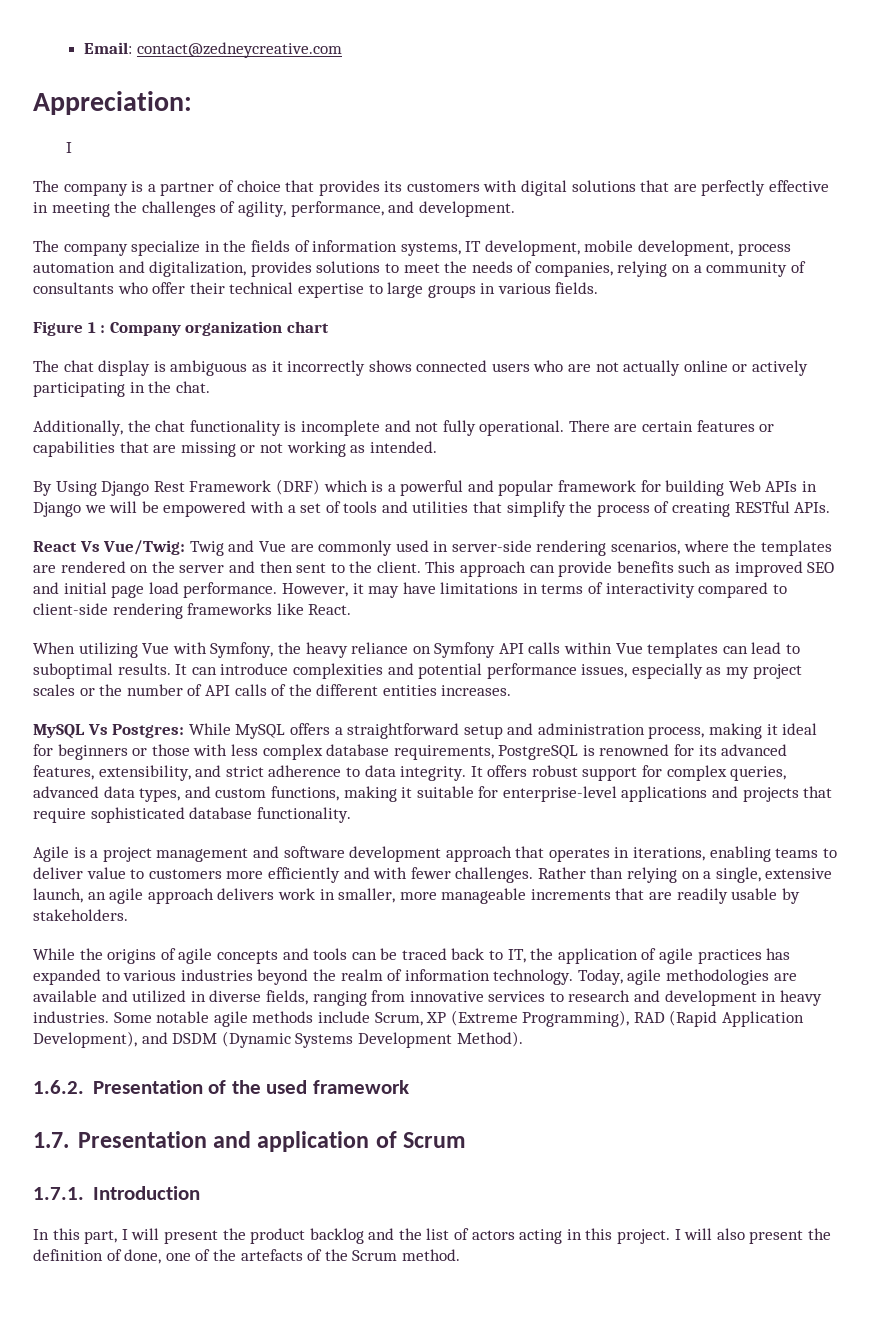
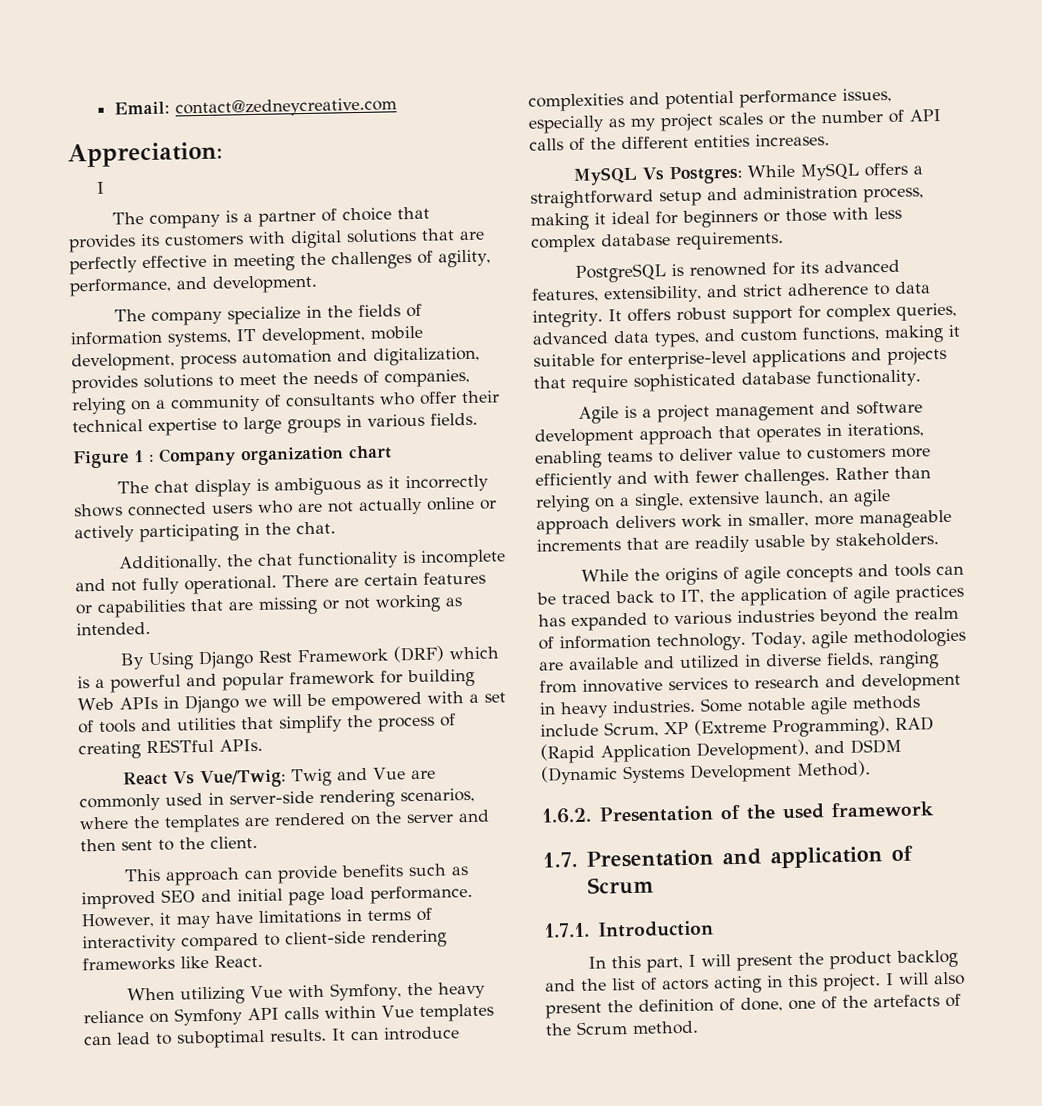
(421, 567) none -> (258, 842) //
[393,745,494,760] requirements, -> [675,231,784,251] requirements. //

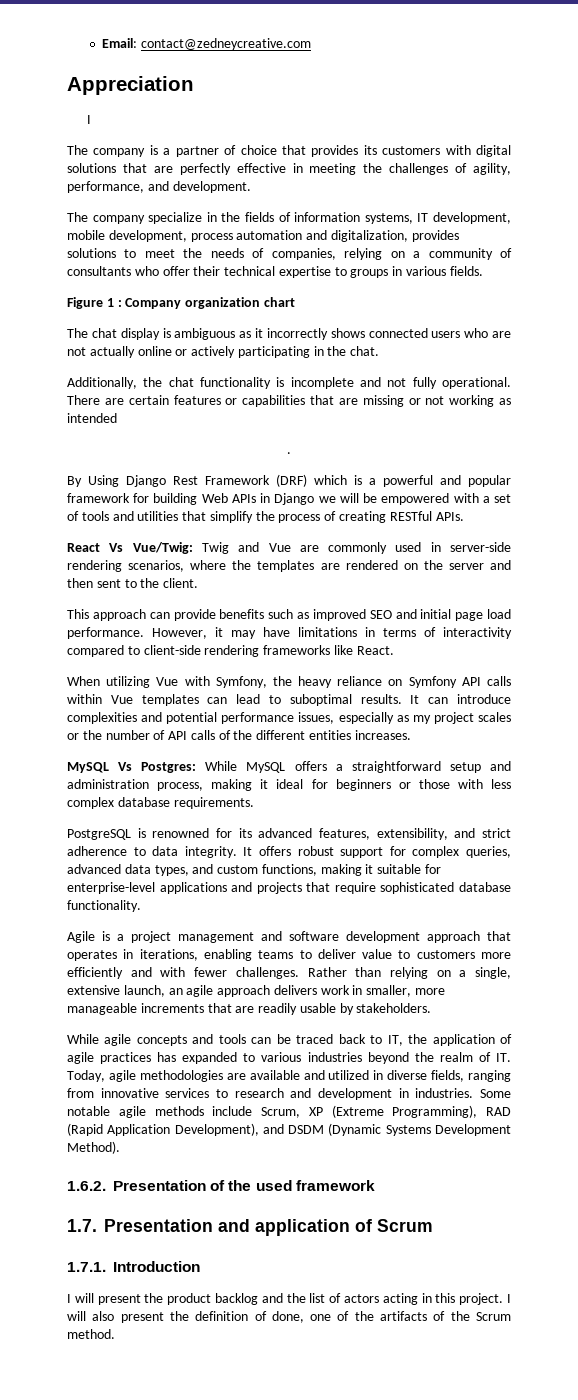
[67,141,223,168] Appreciation: -> [67,76,194,95] Appreciation
[243,416,282,435] large -> (347, 271) none
[76,622,151,636] intended. -> [67,413,117,423] [287,452,291,454] intended // .
[633,566,739,586] the origins of -> (99, 1039) none
[559,632,746,652] information technology. -> [495,1053,511,1062] IT.
[560,701,609,719] heavy -> (409, 1093) none
[587,955,683,973] In this part, -> (200, 1266) none
[873,994,940,1008] artefacts -> [380,1311,428,1321] artifacts

